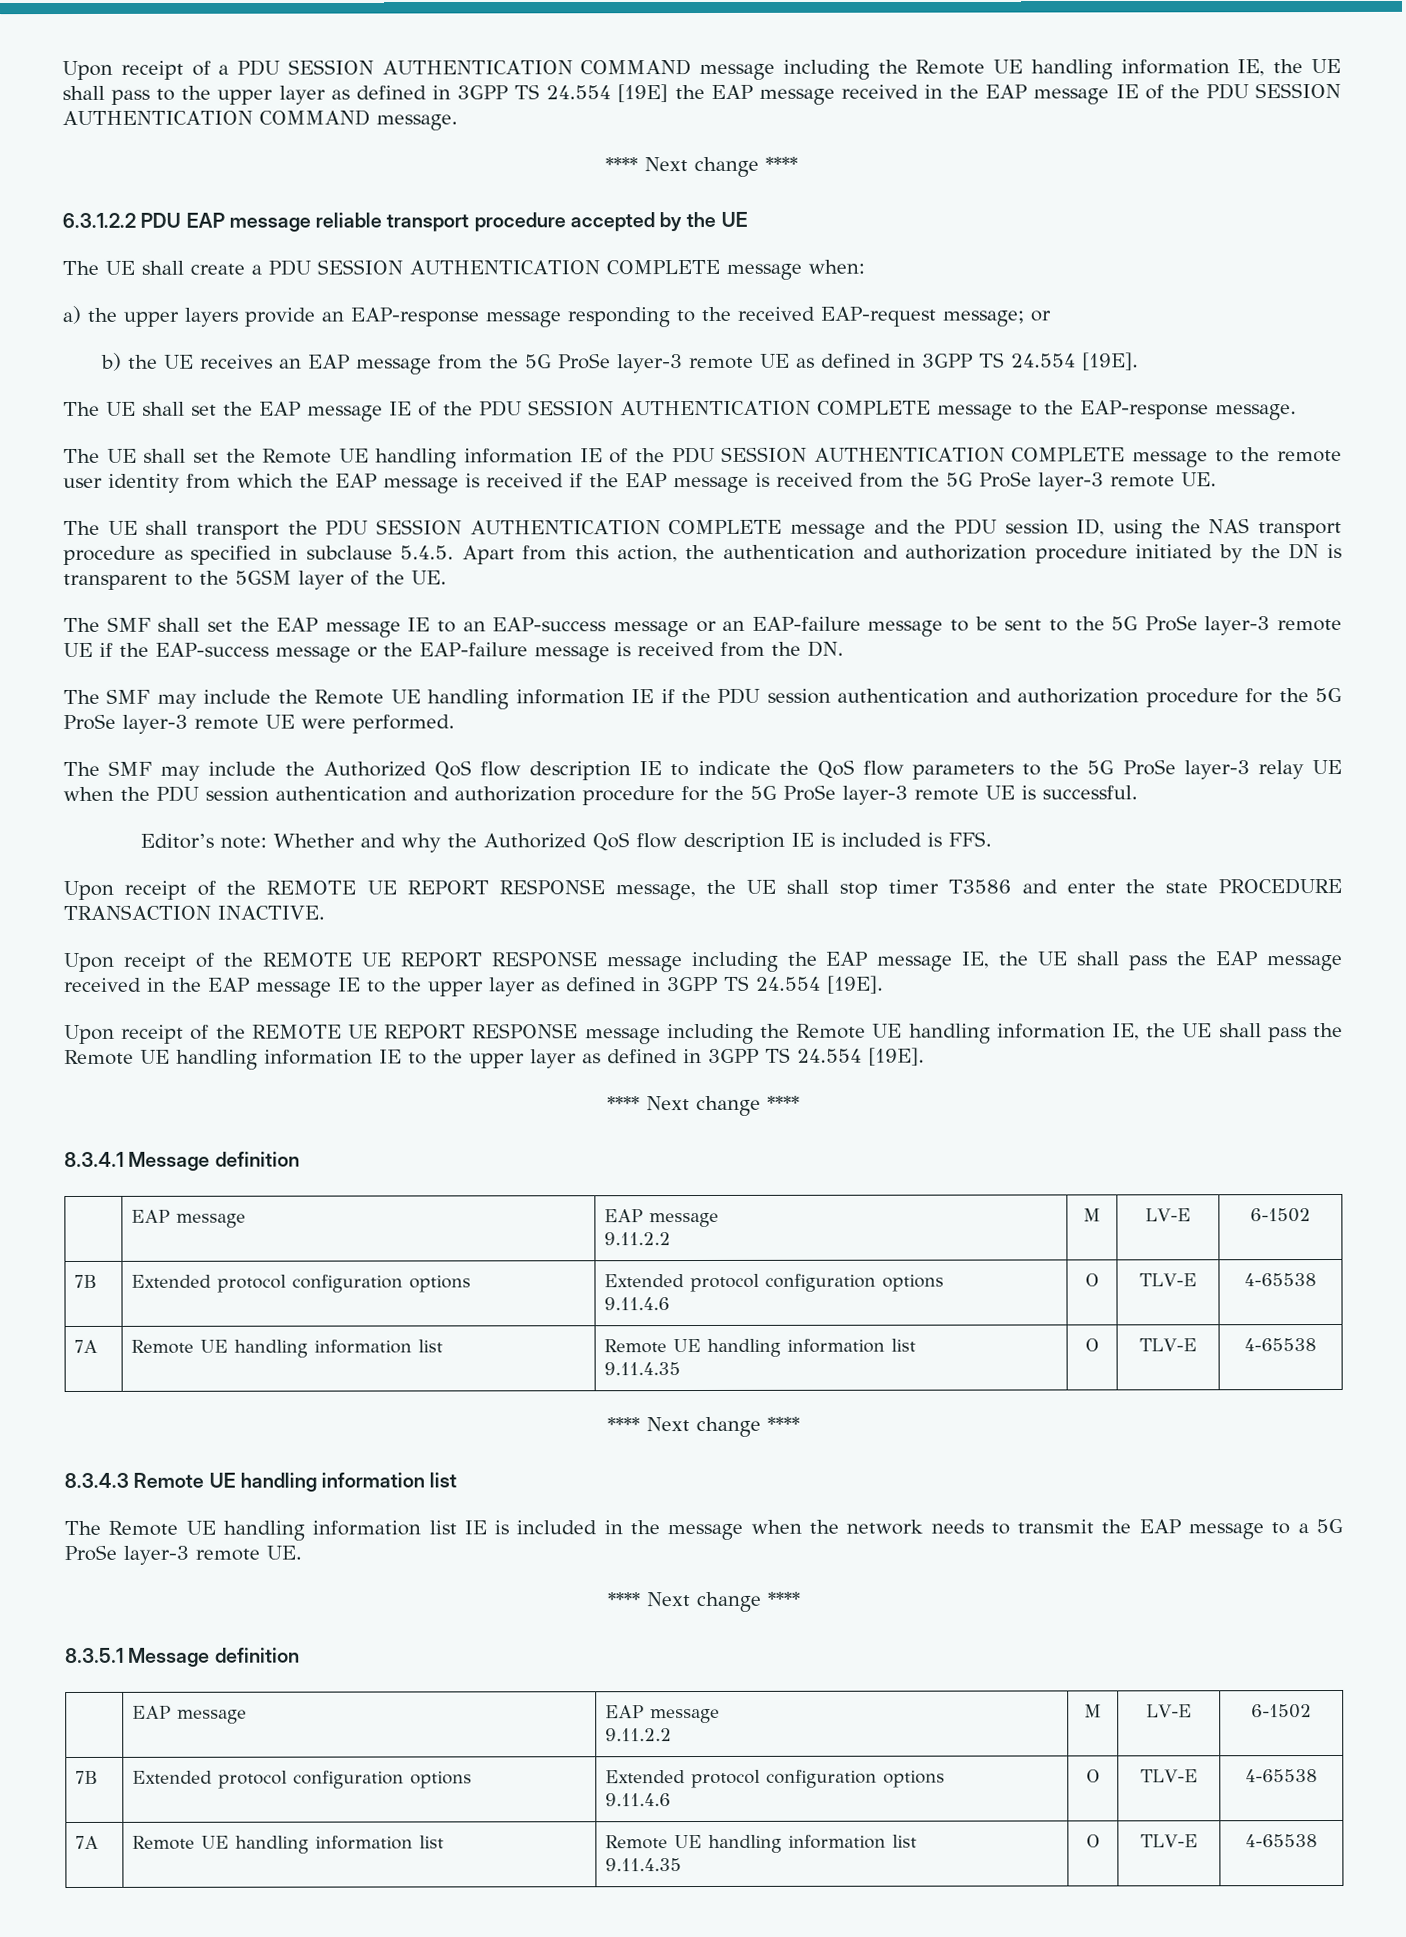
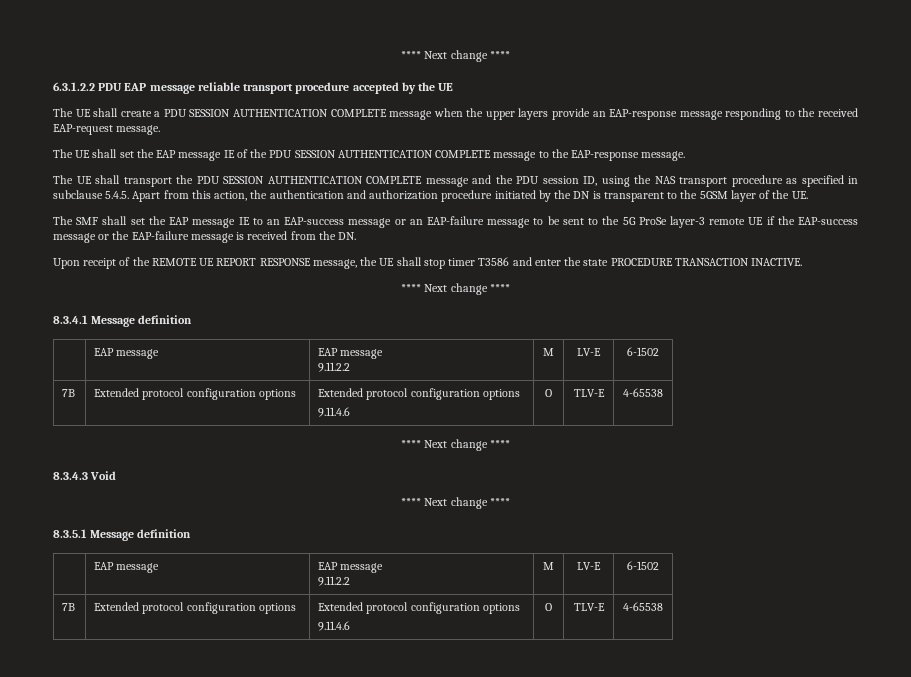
[62,58,1341,81] [62,82,1341,105] [62,109,458,131] Upon receipt of a PDU SESSION AUTHENTICATION COMMAND message including the Remote UE handling information IE, the UE shall pass to the upper layer as defined in 3GPP TS 24.554 [19E] the EAP message received in the EAP message IE of the PDU SESSION AUTHENTICATION COMMAND message. // -> (401, 55) none
[807,259,865,274] [62,305,81,325] when: // a) -> [433,108,463,117] when
[942,310,1051,327] [100,352,1139,375] message; or // b) the UE receives an EAP message from the 5G ProSe layer-3 remote UE as defined in 3GPP TS 24.554 [19E]. -> [116,125,161,135] message.
[63,446,1342,469] [63,471,1217,494] // The UE shall set the Remote UE handling information IE of the PDU SESSION AUTHENTICATION COMPLETE message to the remote user identity from which the EAP message is received if the EAP message is received from the 5G ProSe layer-3 remote UE. -> (686, 156) none
[63,687,1343,710] [63,713,455,734] [63,759,1343,781] [63,784,1138,806] [140,831,993,853] // The SMF may include the Remote UE handling information IE if the PDU session authentication and authorization procedure for the 5G ProSe layer-3 remote UE were performed. // The SMF may include the Authorized QoS flow description IE to indicate the QoS flow parameters to the 5G ProSe layer-3 relay UE when the PDU session authentication and authorization procedure for the 5G ProSe layer-3 remote UE is successful. // Editor’s note: Whether and why the Authorized QoS flow description IE is included is FFS. -> (357, 236) none
[63,951,1344,973] [64,975,884,998] [64,1022,1344,1045] [64,1047,925,1070] // Upon receipt of the REMOTE UE REPORT RESPONSE message including the EAP message IE, the UE shall pass the EAP message received in the EAP message IE to the upper layer as defined in 3GPP TS 24.554 [19E]. // Upon receipt of the REMOTE UE REPORT RESPONSE message including the Remote UE handling information IE, the UE shall pass the Remote UE handling information IE to the upper layer as defined in 3GPP TS 24.554 [19E]. -> (803, 262) none
[73,1339,98,1353] [130,1339,443,1358] [603,1338,916,1357] [603,1362,681,1376] [1085,1338,1099,1352] [1139,1338,1198,1352] [1244,1338,1317,1352] // 7A | Remote UE handling information list | Remote UE handling information list // 9.11.4.35 | O | TLV-E | 4-65538 -> (663, 392) none
[133,1472,458,1492] [64,1518,1344,1541] [64,1544,302,1565] Remote UE handling information list // The Remote UE handling information list IE is included in the message when the network needs to transmit the EAP message to a 5G ProSe layer-3 remote UE. -> [90,471,117,480] Void
[74,1835,99,1849] [131,1835,444,1854] [604,1834,917,1853] [604,1858,682,1872] [1086,1834,1100,1848] [1140,1834,1199,1848] [1245,1834,1318,1848] // 7A | Remote UE handling information list | Remote UE handling information list // 9.11.4.35 | O | TLV-E | 4-65538 -> (663, 606) none

